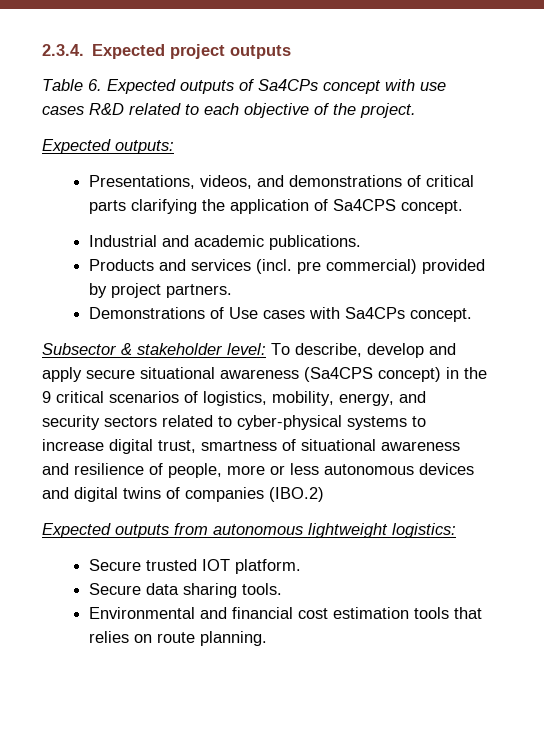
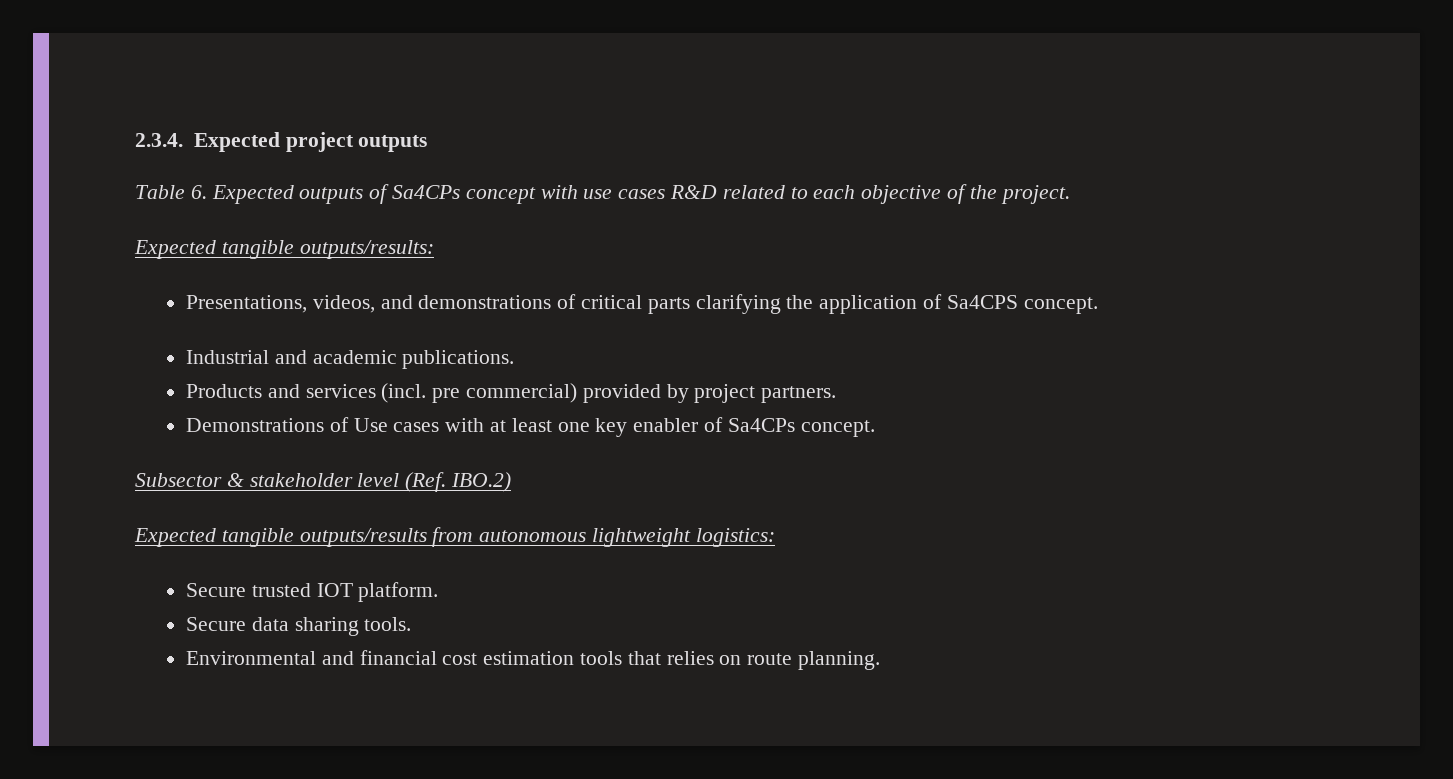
[115,140,174,154] outputs: -> [221,240,434,259] tangible outputs/results:
(340, 313) none -> [490,417,724,437] at least one key enabler of
[227,343,456,358] [42,367,487,382] [42,391,426,406] [42,415,426,430] [42,439,460,454] [42,463,474,478] [42,487,324,502] [42,523,169,538] level: To describe, develop and apply secure situational awareness (Sa4CPS concept) in the 9 critical scenarios of logistics, mobility, energy, and security sectors related to cyber-physical systems to increase digital trust, smartness of situational awareness and resilience of people, more or less autonomous devices and digital twins of companies (IBO.2) // Expected outputs -> [357,472,512,492] [134,528,427,547] level (Ref. IBO.2) // Expected tangible outputs/results

